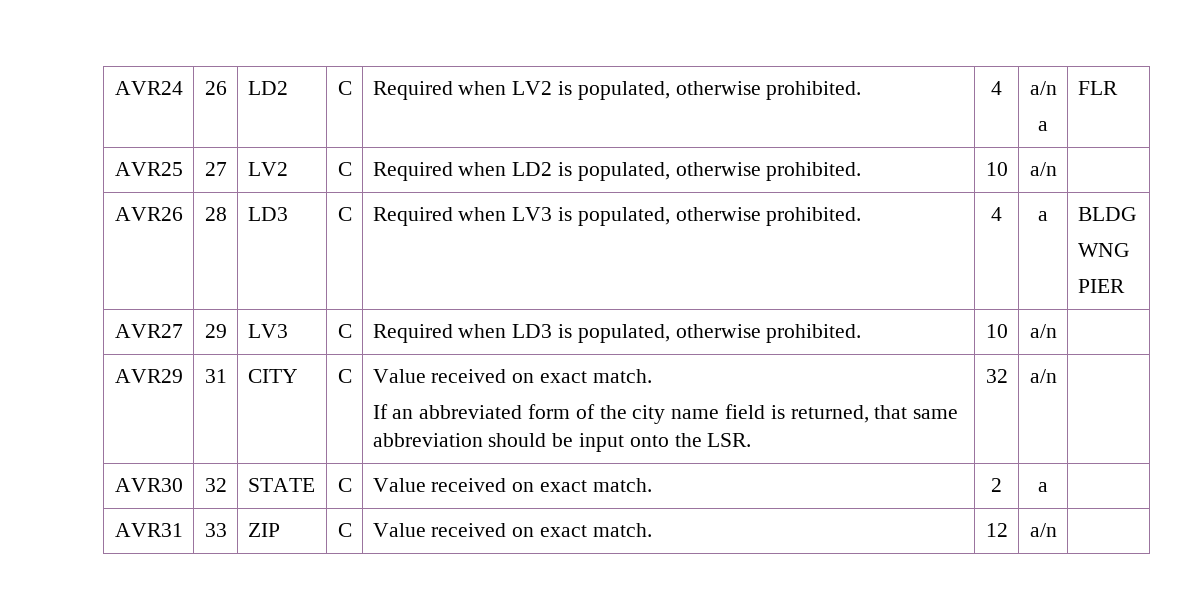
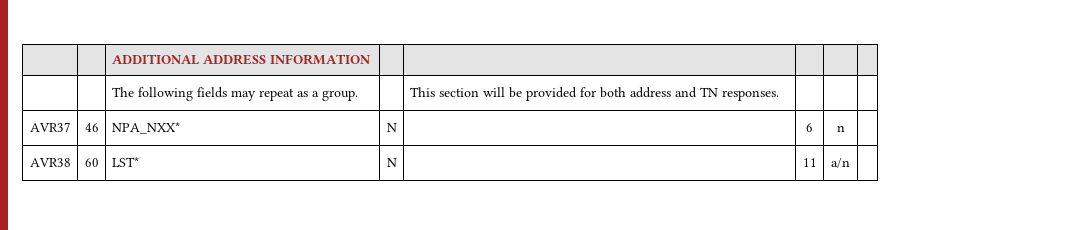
[114,81,183,95] [204,81,227,95] [247,81,288,95] [337,81,352,95] [372,81,862,100] [991,81,1002,95] [1029,81,1057,95] [1038,121,1048,131] [1077,81,1118,95] [114,162,183,176] [204,162,227,176] [247,162,288,176] [337,162,352,176] [372,162,862,181] [985,162,1008,176] [1029,162,1057,176] [114,207,183,221] [204,207,227,221] [247,207,288,221] [337,207,352,221] [372,207,862,226] [991,207,1002,221] [1038,211,1048,221] [1077,207,1137,221] [1077,243,1130,257] [1077,279,1125,293] [114,324,183,338] [204,324,227,338] [247,324,288,338] [337,324,352,338] [372,324,862,343] [985,324,1008,338] [1029,324,1057,338] [114,369,183,383] [204,369,227,383] [247,369,298,383] [337,369,352,383] [372,369,652,383] [372,404,959,424] [372,433,752,452] [985,369,1008,383] [1029,369,1057,383] [114,478,183,492] [204,478,227,492] [247,478,315,492] [337,478,352,492] [372,478,652,492] [991,478,1002,492] [1038,482,1048,492] [114,523,183,537] [204,523,227,537] [247,523,280,537] [337,523,352,537] [372,523,652,537] [985,523,1008,537] AVR24 | 26 | LD2 | C | Required when LV2 is populated, otherwise prohibited. | 4 | a/n // a | FLR // AVR25 | 27 | LV2 | C | Required when LD2 is populated, otherwise prohibited. | 10 | a/n | // AVR26 | 28 | LD3 | C | Required when LV3 is populated, otherwise prohibited. | 4 | a | BLDG // WNG // PIER // AVR27 | 29 | LV3 | C | Required when LD3 is populated, otherwise prohibited. | 10 | a/n | // AVR29 | 31 | CITY | C | Value received on exact match. // If an abbreviated form of the city name field is returned, that same abbreviation should be input onto the LSR. | 32 | a/n | // AVR30 | 32 | STATE | C | Value received on exact match. | 2 | a | // AVR31 | 33 | ZIP | C | Value received on exact match. | 12 -> [111,54,371,65] [111,87,358,101] [409,87,779,101] [29,122,71,132] [84,123,99,132] [111,122,180,134] [386,123,397,132] [806,123,813,132] [836,125,845,132] [29,158,71,167] [84,158,99,167] [111,157,139,167] [386,158,397,167] [802,158,817,167] | | ADDITIONAL ADDRESS INFORMATION | | | | | // | | The following fields may repeat as a group. | | This section will be provided for both address and TN responses. | | | // AVR37 | 46 | NPA_NXX* | N | | 6 | n | // AVR38 | 60 | LST* | N | | 11

